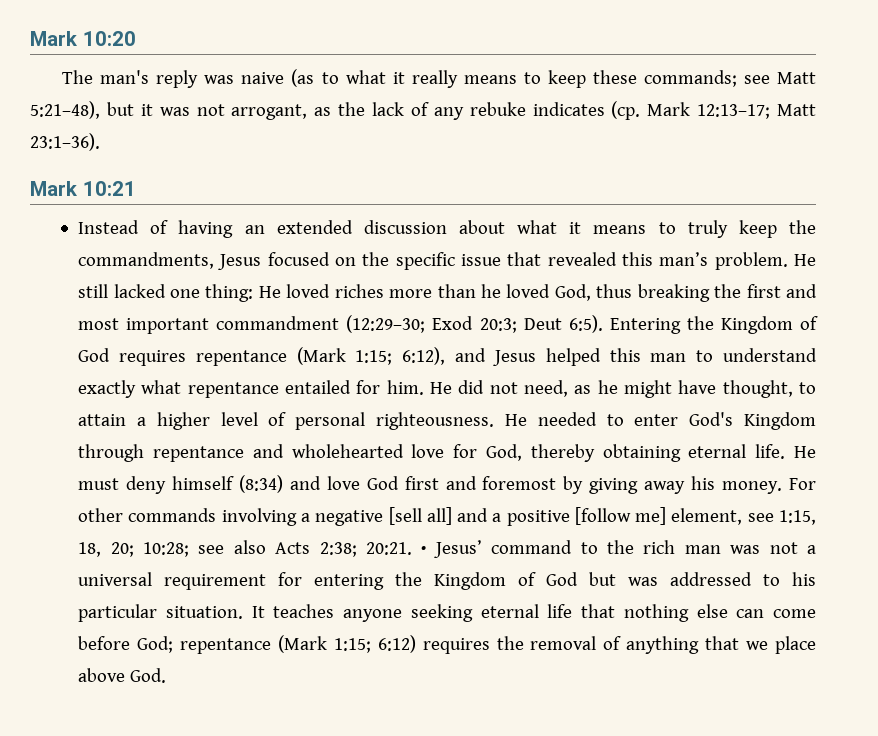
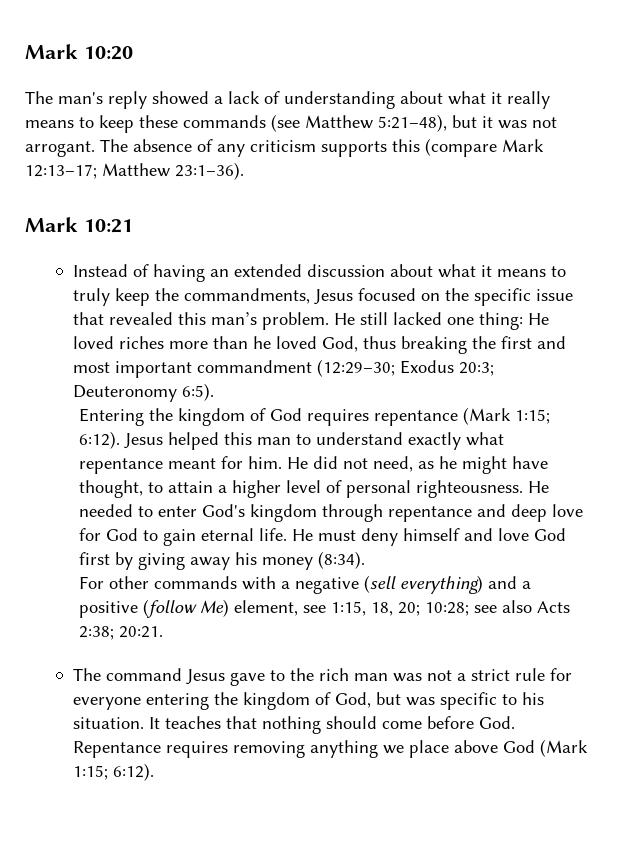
[204,69,339,87] was naive (as to -> [152,91,443,109] showed a lack of understanding about
[643,70,816,87] commands; see Matt -> [183,114,373,132] commands (see Matthew
[231,101,641,120] arrogant, as the lack of any rebuke indicates (cp. -> [25,138,497,157] arrogant. The absence of any criticism supports this (compare
[777,104,816,116] Matt -> [102,163,170,177] Matthew
[432,316,562,333] Exod 20:3; Deut -> [399,360,494,376] [72,385,177,402] Exodus 20:3; Deuteronomy
(603, 324) none -> (214, 392) //
[720,316,793,334] Kingdom -> [178,408,246,426] kingdom
[402,347,487,365] 6:12), and -> [79,431,121,449] 6:12).
[285,380,352,394] entailed -> [168,458,217,469] meant
[743,412,816,430] Kingdom -> [250,504,318,522] kingdom
[291,444,404,458] wholehearted -> [511,504,548,522] deep
[485,444,681,462] God, thereby obtaining -> [106,528,197,546] God to gain
[238,475,283,493] (8:34) -> (461, 534) none
[445,476,557,490] and foremost -> (111, 558) none
[722,481,783,494] money. -> [262,551,366,570] money (8:34). //
[221,508,297,526] involving -> [242,576,277,590] with
[388,507,452,525] [sell all] -> [364,575,484,594] (sell everything)
[574,507,667,525] [follow me] -> [143,599,230,618] (follow Me)
[421,540,573,558] • Jesus’ command -> [72,668,265,686] // The command Jesus gave
[78,572,579,590] universal requirement for entering the Kingdom of God -> [470,668,572,681] [72,692,371,710] strict rule for everyone entering the kingdom of God,
[670,572,753,586] addressed -> [439,692,497,710] specific
[78,604,158,622] particular -> (544, 698) none
[343,604,816,622] [78,635,816,654] [78,668,167,683] anyone seeking eternal life that nothing else can come before God; repentance (Mark 1:15; 6:12) requires the removal of anything that we place above God. -> [225,716,515,734] [72,739,588,758] [72,763,154,781] that nothing should come before God. Repentance requires removing anything we place above God (Mark 1:15; 6:12).

